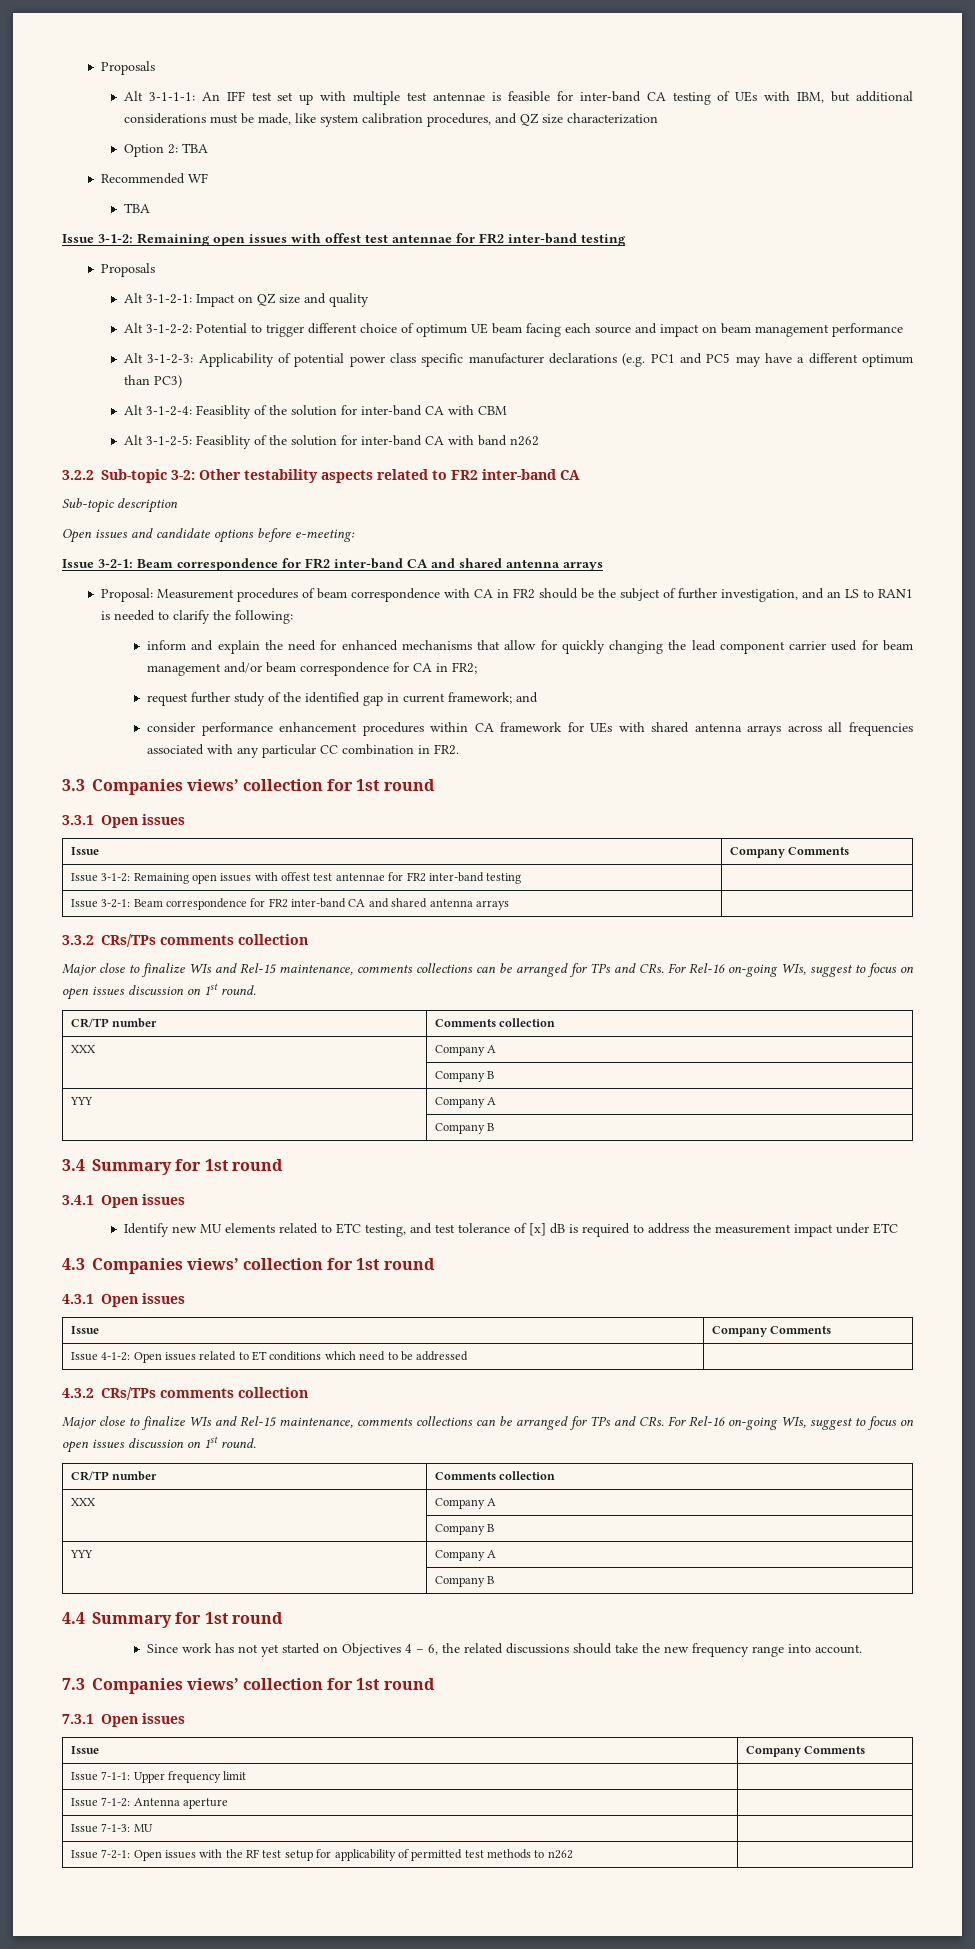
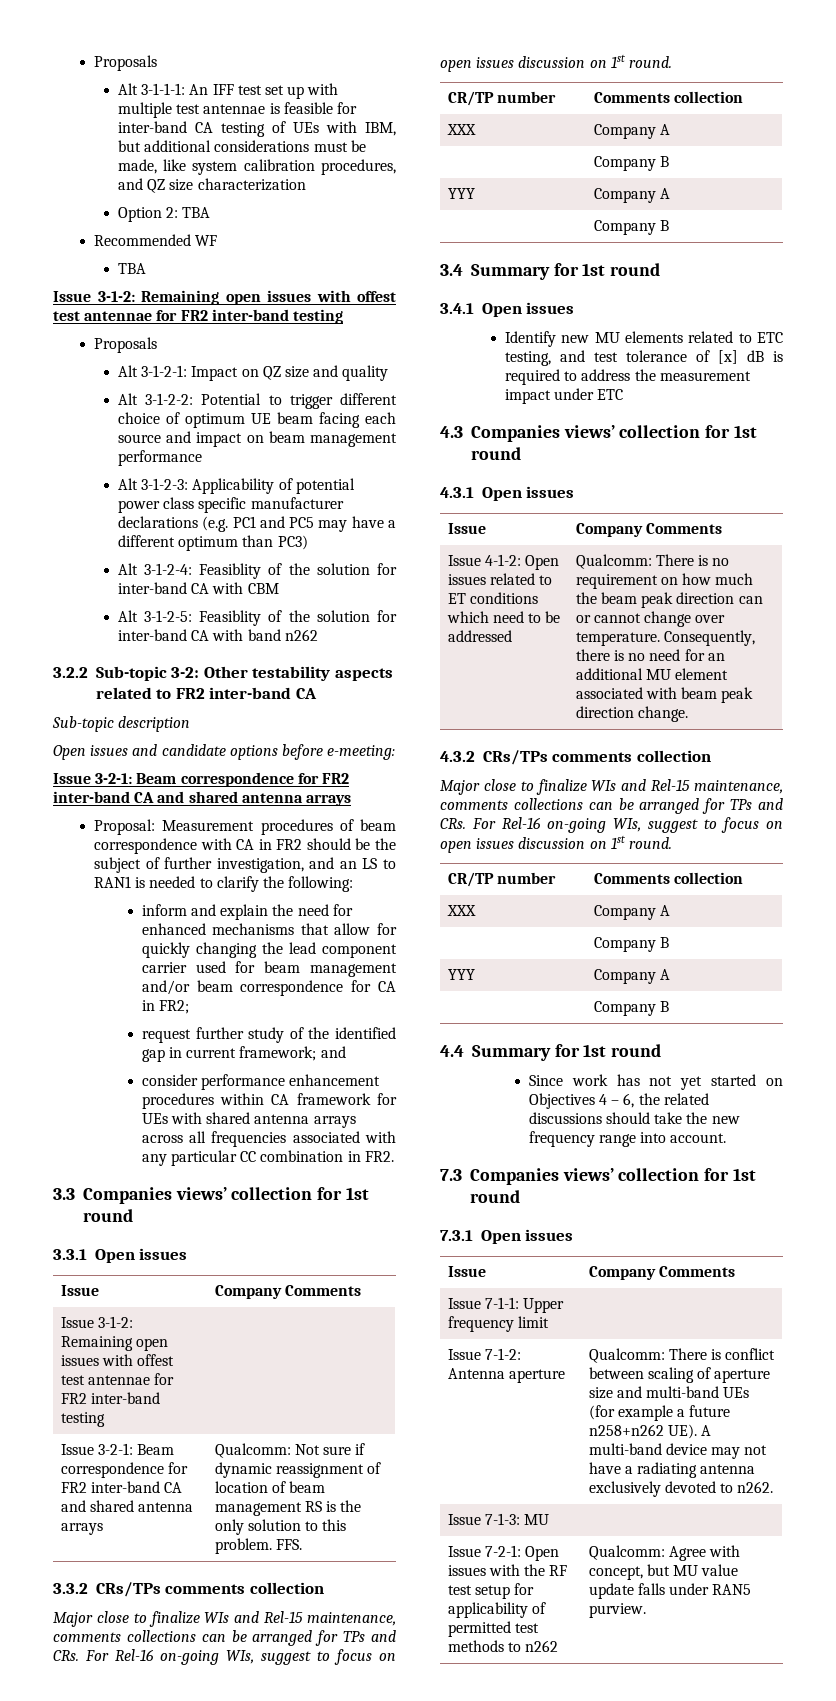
(509, 905) none -> [214,1443,366,1458] [214,1462,382,1478] [214,1481,326,1493] [214,1500,362,1516] [214,1519,347,1535] [214,1538,303,1554] Qualcomm: Not sure if dynamic reassignment of location of beam management RS is the only solution to this problem. FFS.
(469, 1356) none -> [575,554,730,569] [575,573,754,589] [575,592,763,608] [575,611,726,627] [575,630,756,646] [575,649,725,661] [575,668,729,680] [575,687,754,703] [575,706,689,722] Qualcomm: There is no requirement on how much the beam peak direction can or cannot change over temperature. Consequently, there is no need for an additional MU element associated with beam peak direction change.
(228, 1803) none -> [588,1348,776,1363] [588,1367,771,1383] [588,1386,750,1399] [588,1405,731,1421] [588,1424,712,1439] [588,1443,768,1459] [588,1462,756,1478] [588,1481,774,1497] Qualcomm: There is conflict between scaling of aperture size and multi-band UEs (for example a future n258+n262 UE). A multi-band device may not have a radiating antenna exclusively devoted to n262.
(573, 1854) none -> [588,1545,741,1561] [588,1564,739,1580] [588,1583,752,1599] [588,1603,646,1618] Qualcomm: Agree with concept, but MU value update falls under RAN5 purview.

